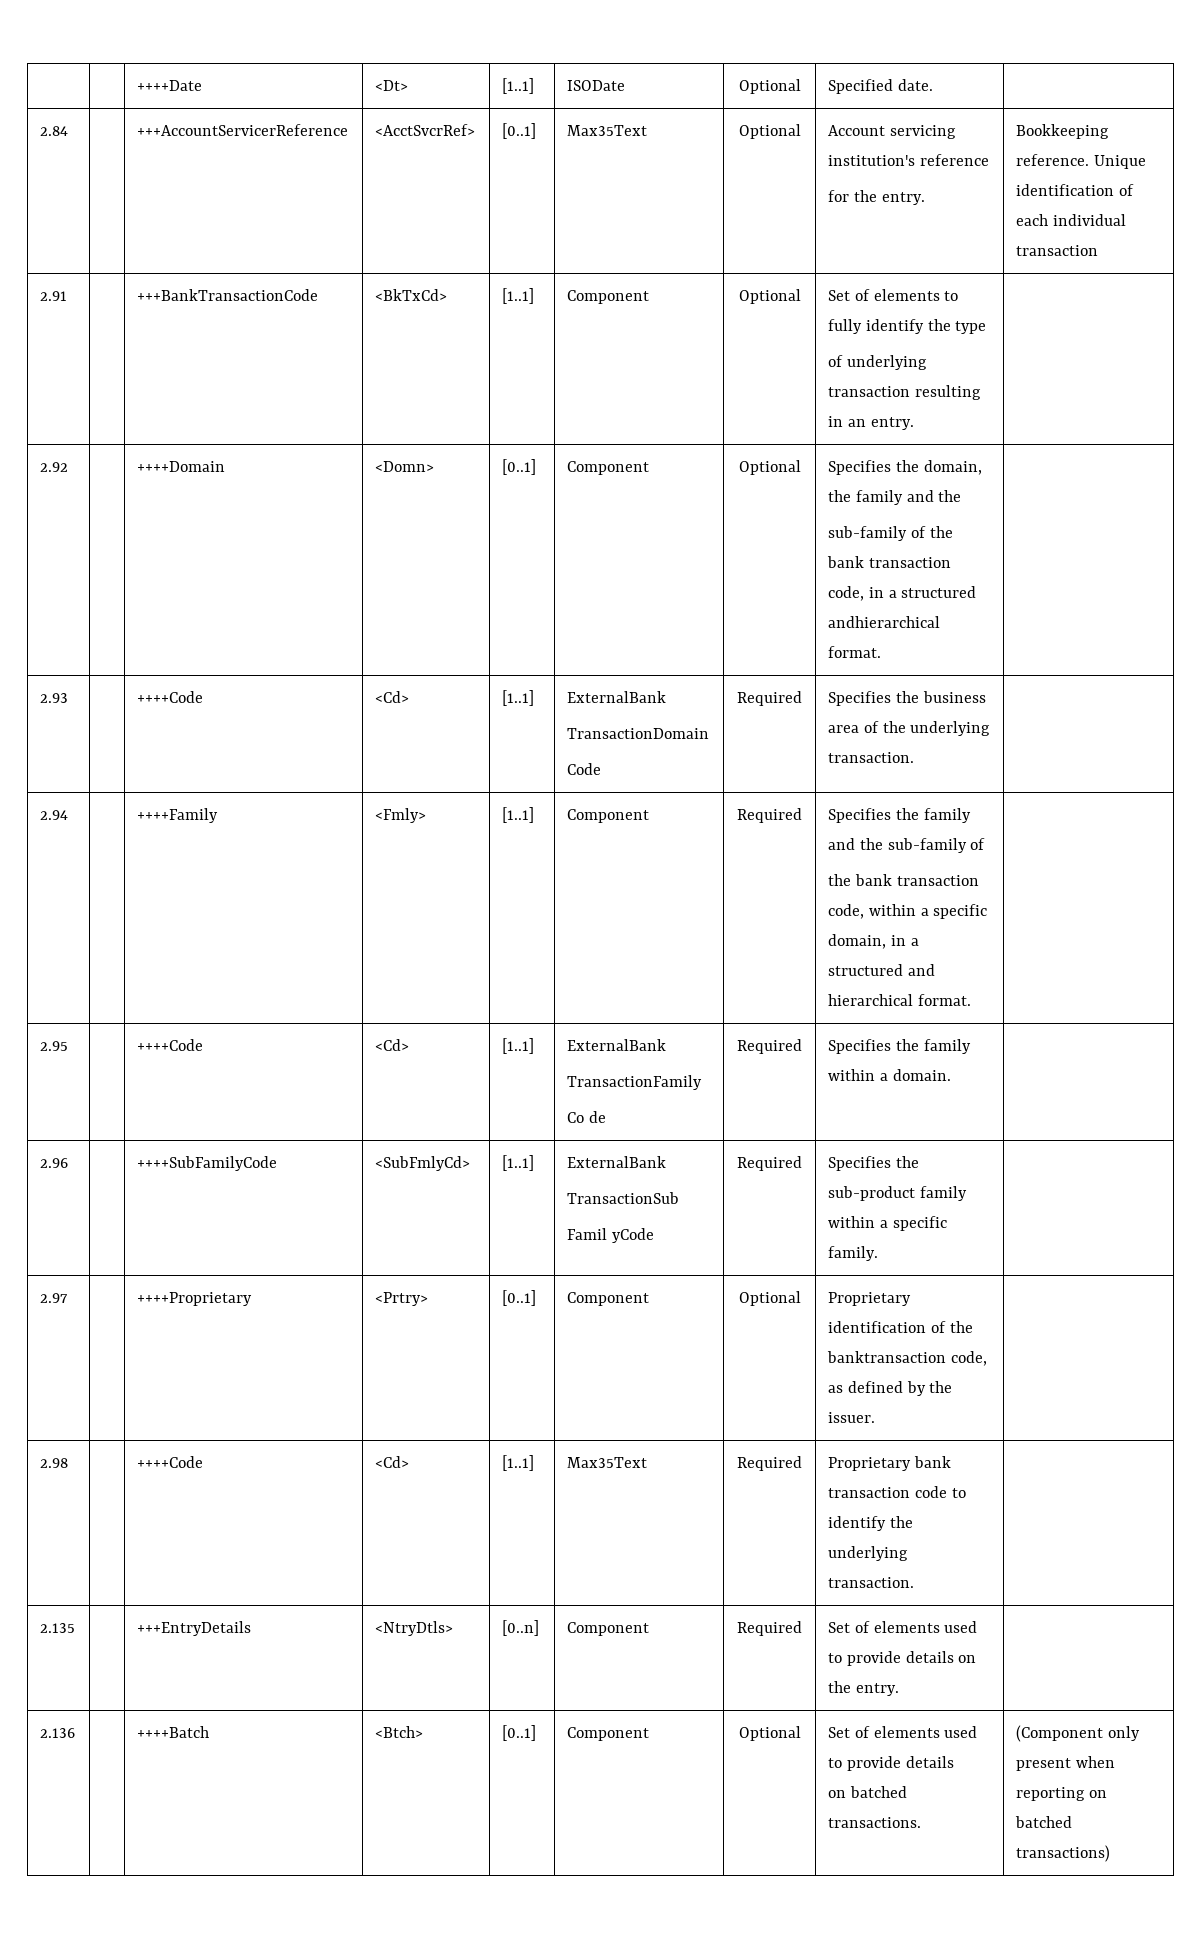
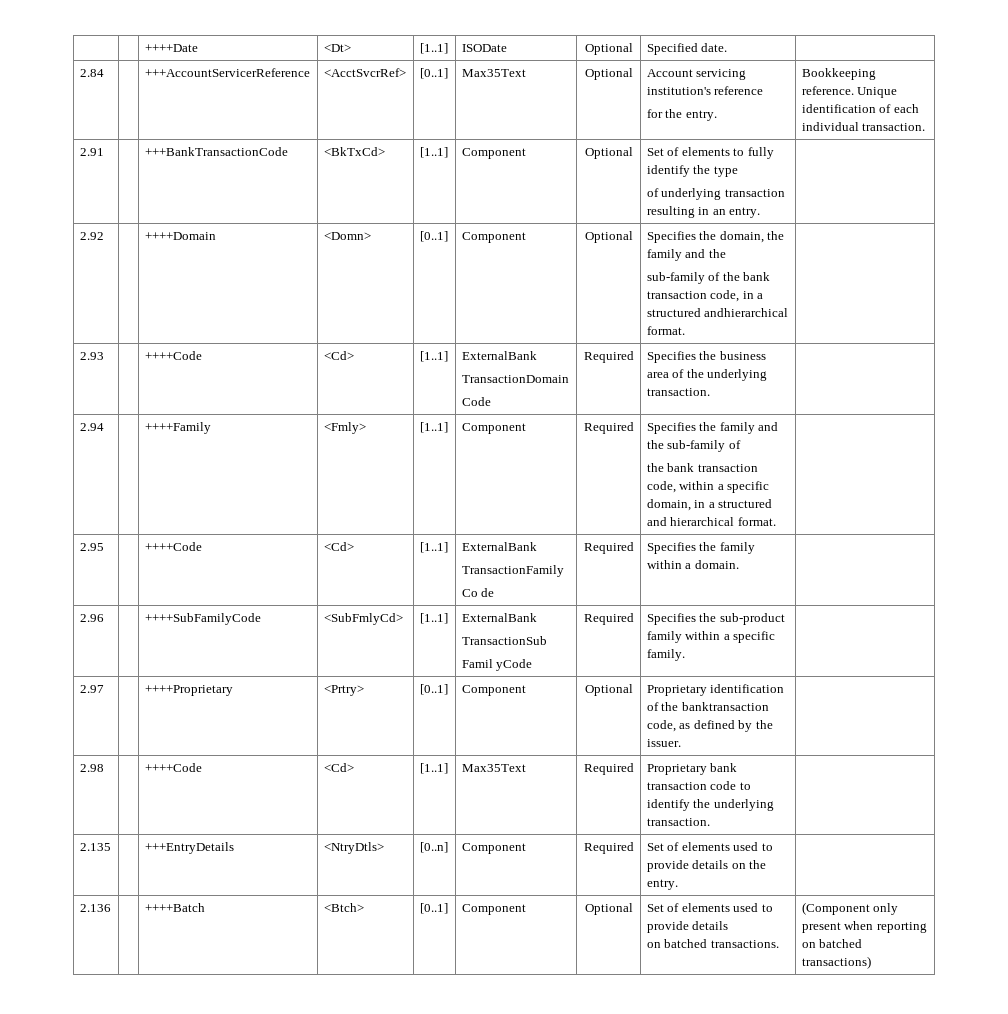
[1016,245,1099,256] transaction -> [862,123,926,131] transaction.

